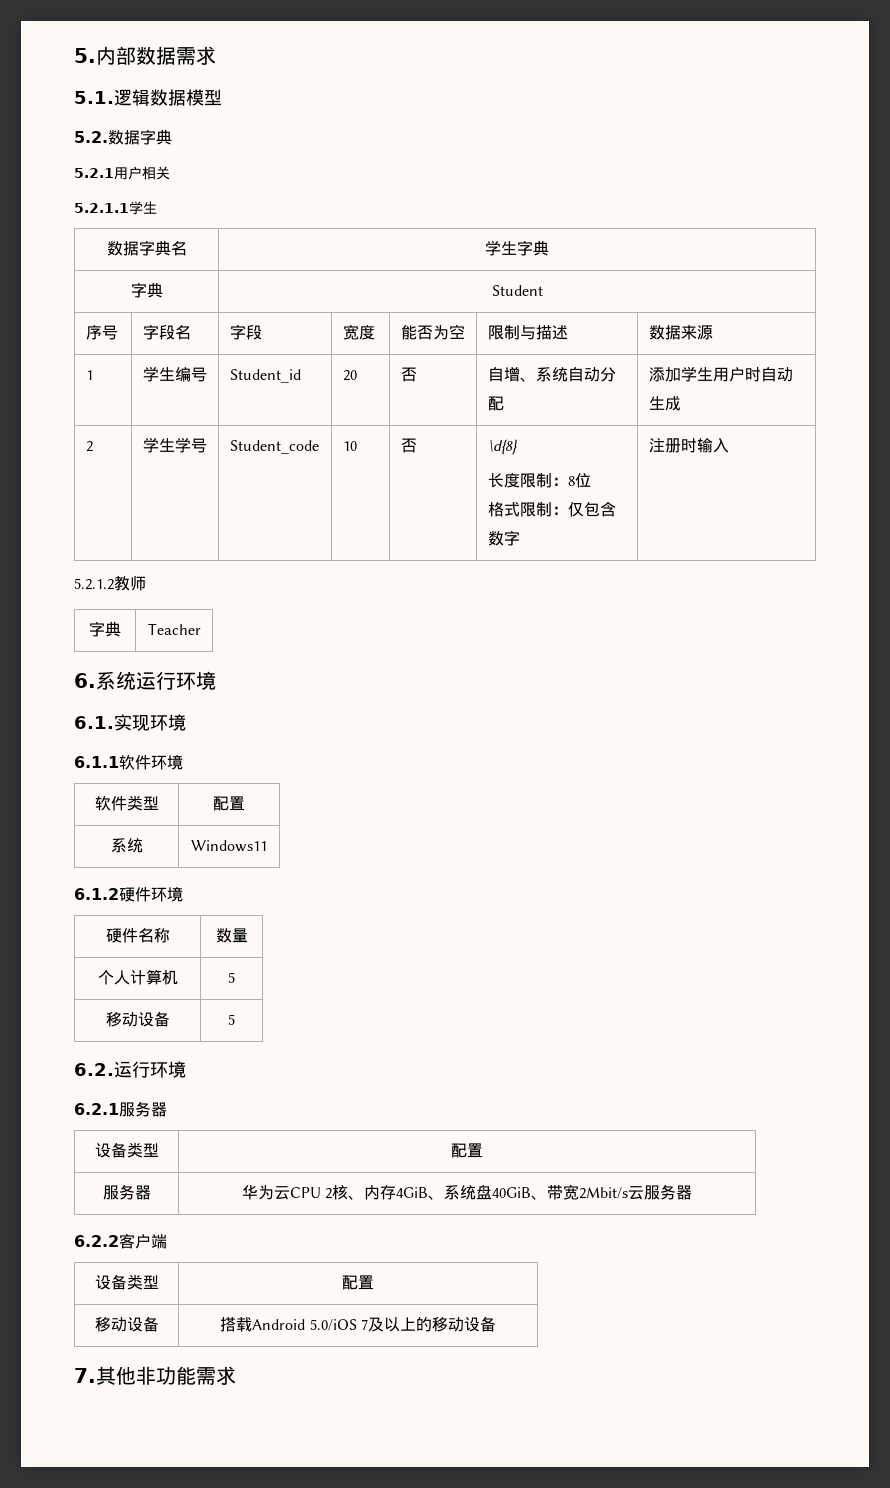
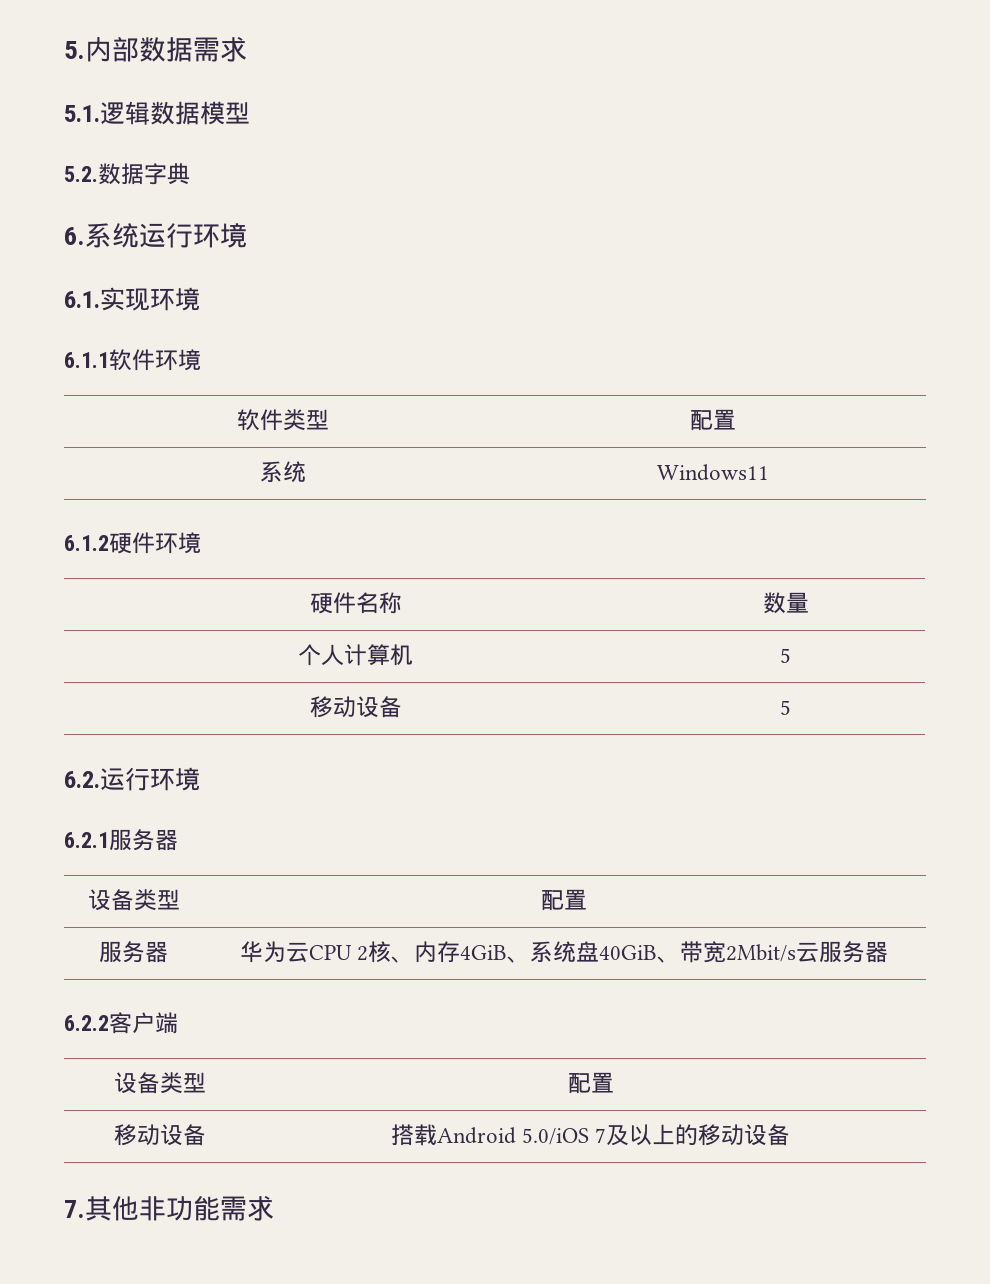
[74,166,170,180] [74,201,157,215] [106,240,187,256] [485,240,549,256] [130,282,163,298] [491,285,543,296] [85,325,118,340] [142,324,191,340] [229,324,262,340] [342,324,375,340] [400,324,465,340] [487,325,568,340] [648,325,713,340] [85,370,93,380] [142,366,207,382] [229,369,301,383] [342,370,357,381] [400,367,417,382] [487,366,616,382] [487,396,504,411] [648,366,793,382] [648,396,681,411] [85,441,93,452] [142,437,207,453] [229,440,319,454] [342,441,357,451] [400,438,417,453] [487,439,518,455] [487,473,591,488] [487,501,616,517] [487,530,520,546] [648,438,729,453] [74,576,146,591] [89,621,121,637] [147,623,201,635] // 5.2.1用户相关 // 5.2.1.1学生 // 数据字典名 | 学生字典 // 字典 | Student // 序号 | 字段名 | 字段 | 宽度 | 能否为空 | 限制与描述 | 数据来源 // 1 | 学生编号 | Student_id | 20 | 否 | 自增、系统自动分配 | 添加学生用户时自动生成 // 2 | 学生学号 | Student_code | 10 | 否 | \d{8} // 长度限制：8位 // 格式限制：仅包含数字 | 注册时输入 // 5.2.1.2教师 // 字典 | Teacher -> (190, 174) none

